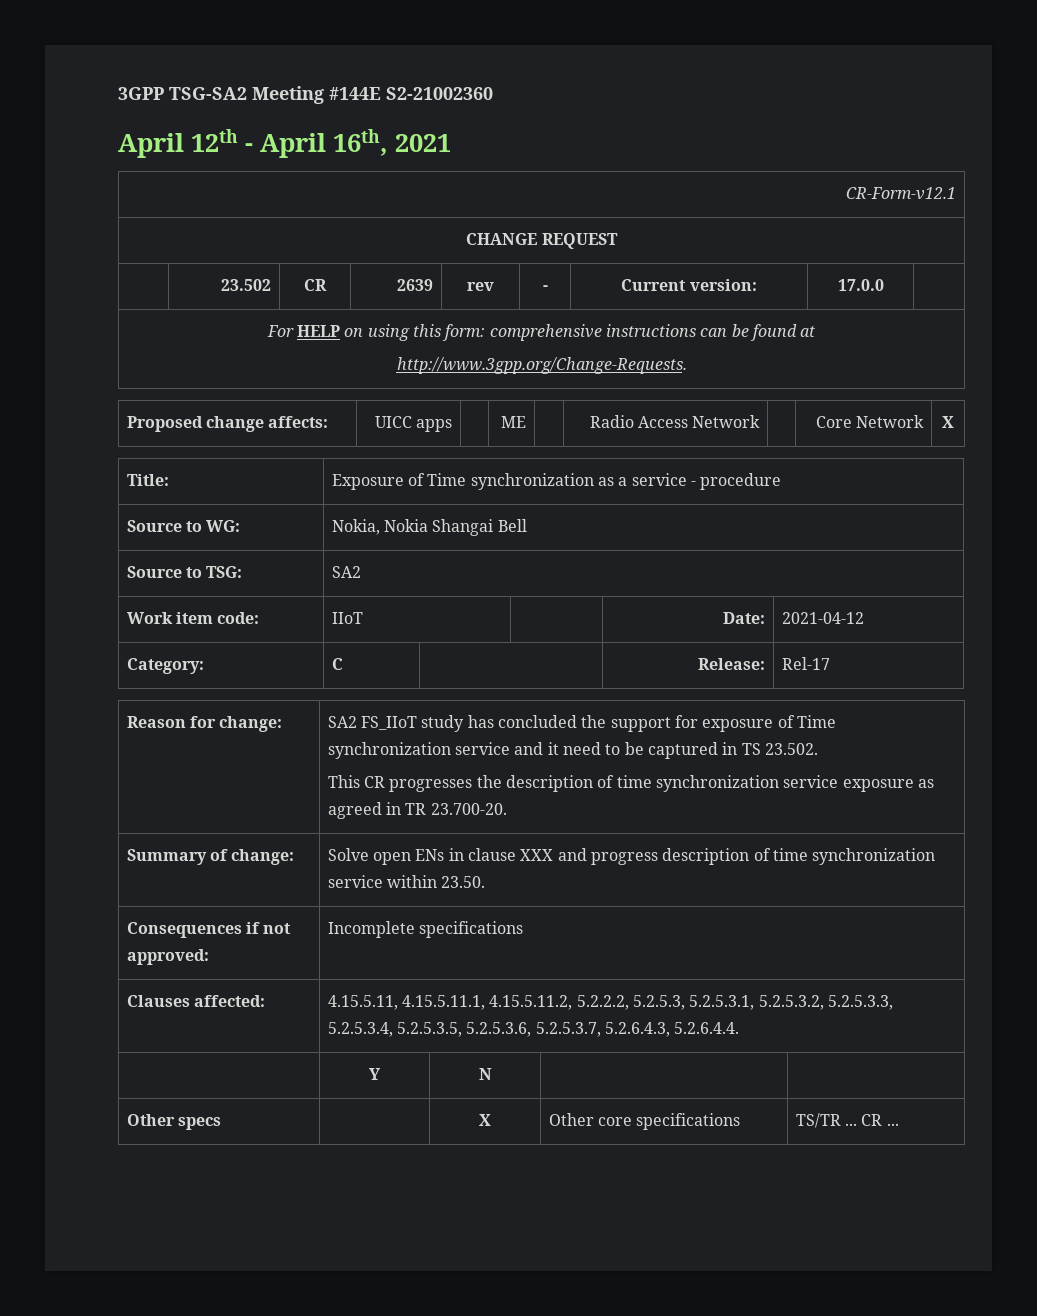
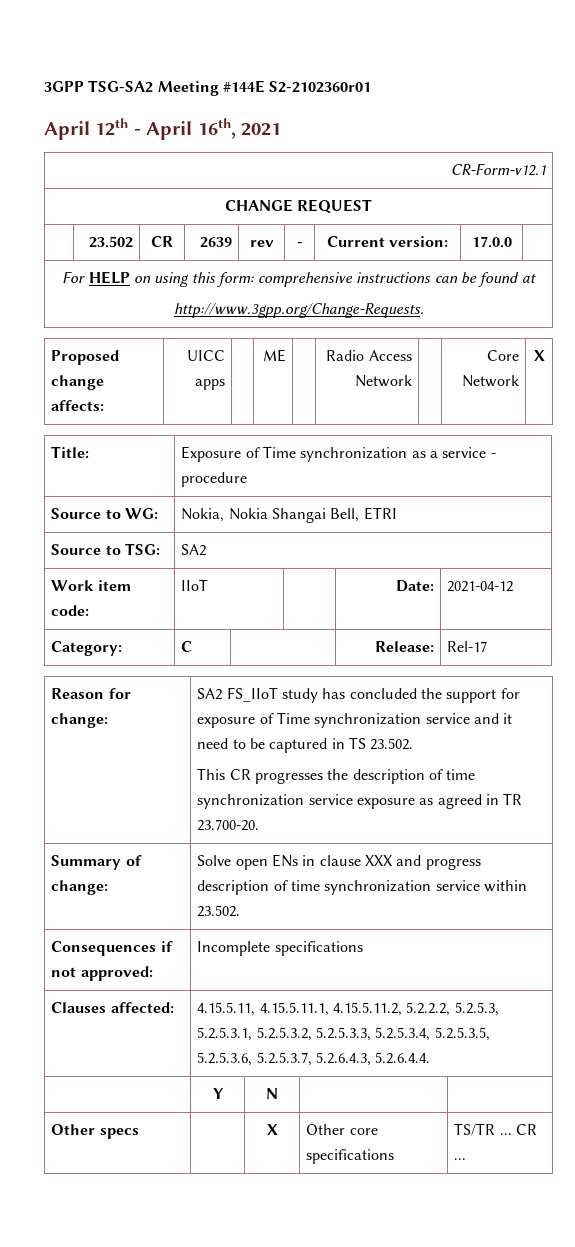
[386,87,493,100] S2-21002360 -> [269,81,372,93] S2-2102360r01
[497,519,527,532] Bell -> [330,507,397,522] Bell, ETRI
[441,876,486,888] 23.50. -> [197,905,241,917] 23.502.

